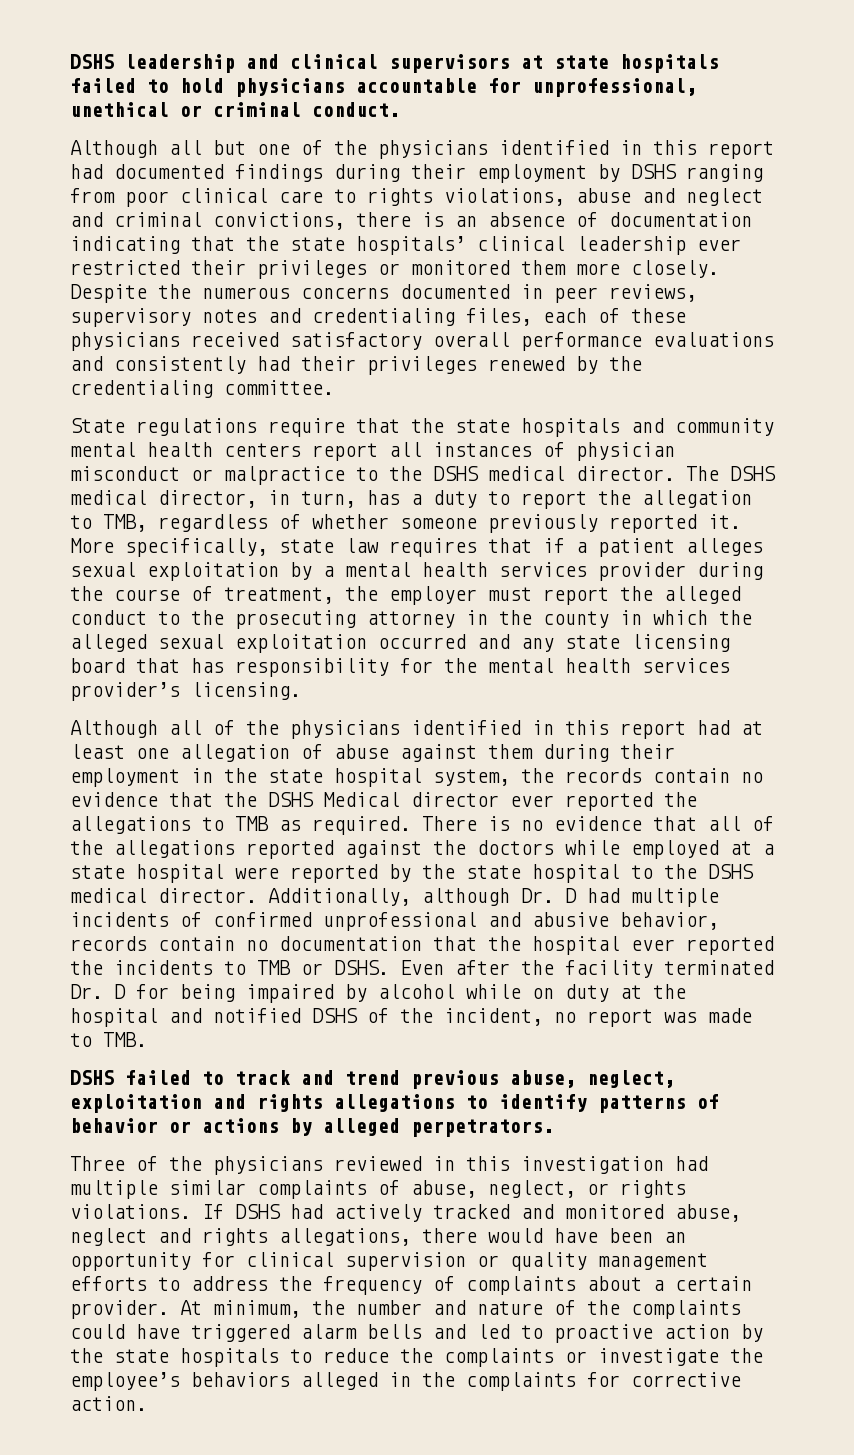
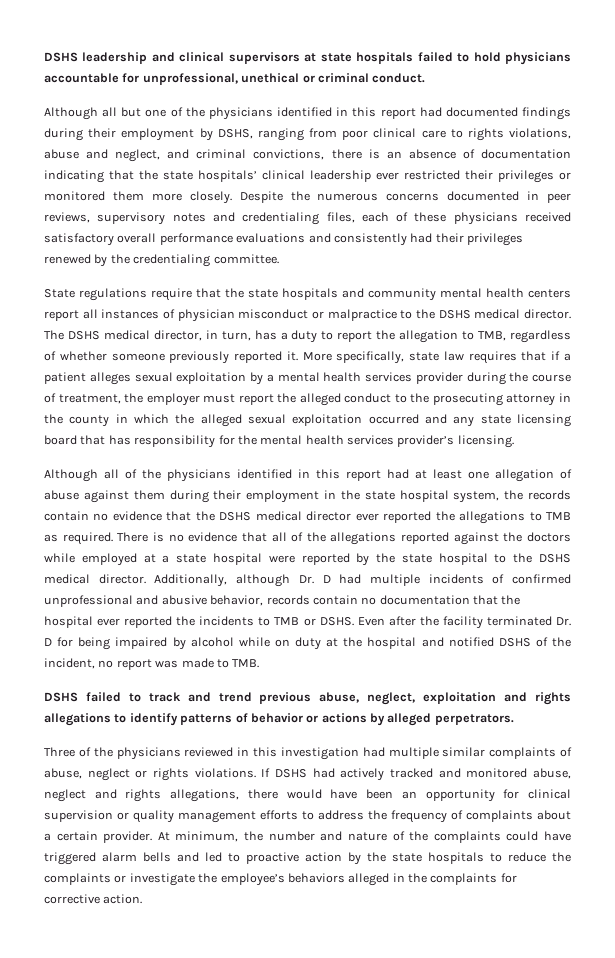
[631,164,677,179] DSHS -> [217,129,253,139] DSHS,
[686,188,763,206] neglect -> [115,149,161,162] neglect,
[323,792,400,807] Medical -> [255,511,302,521] medical
[488,1180,576,1198] neglect, -> [87,768,130,781] neglect

